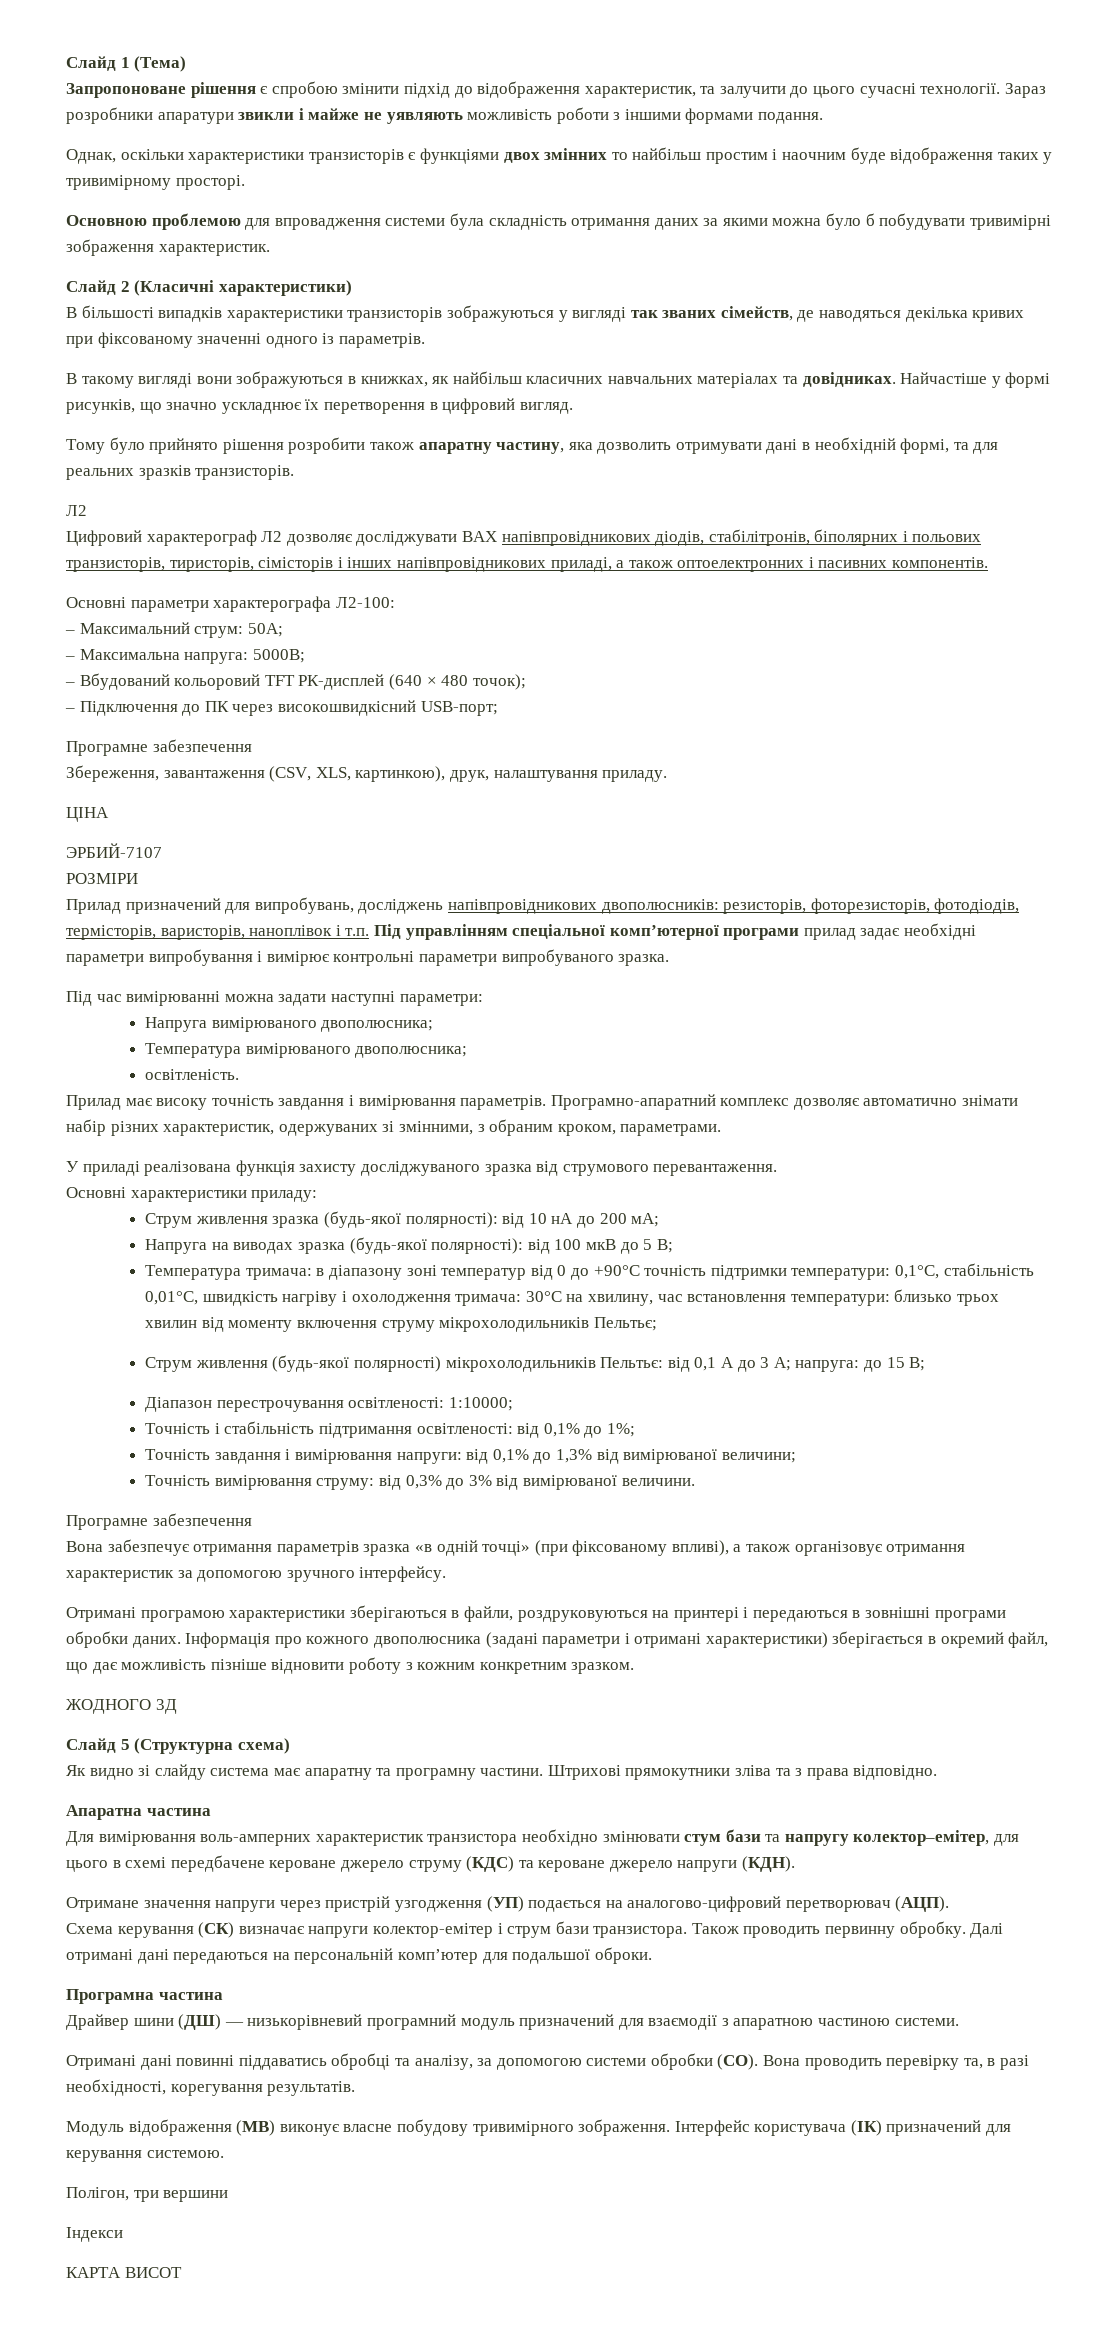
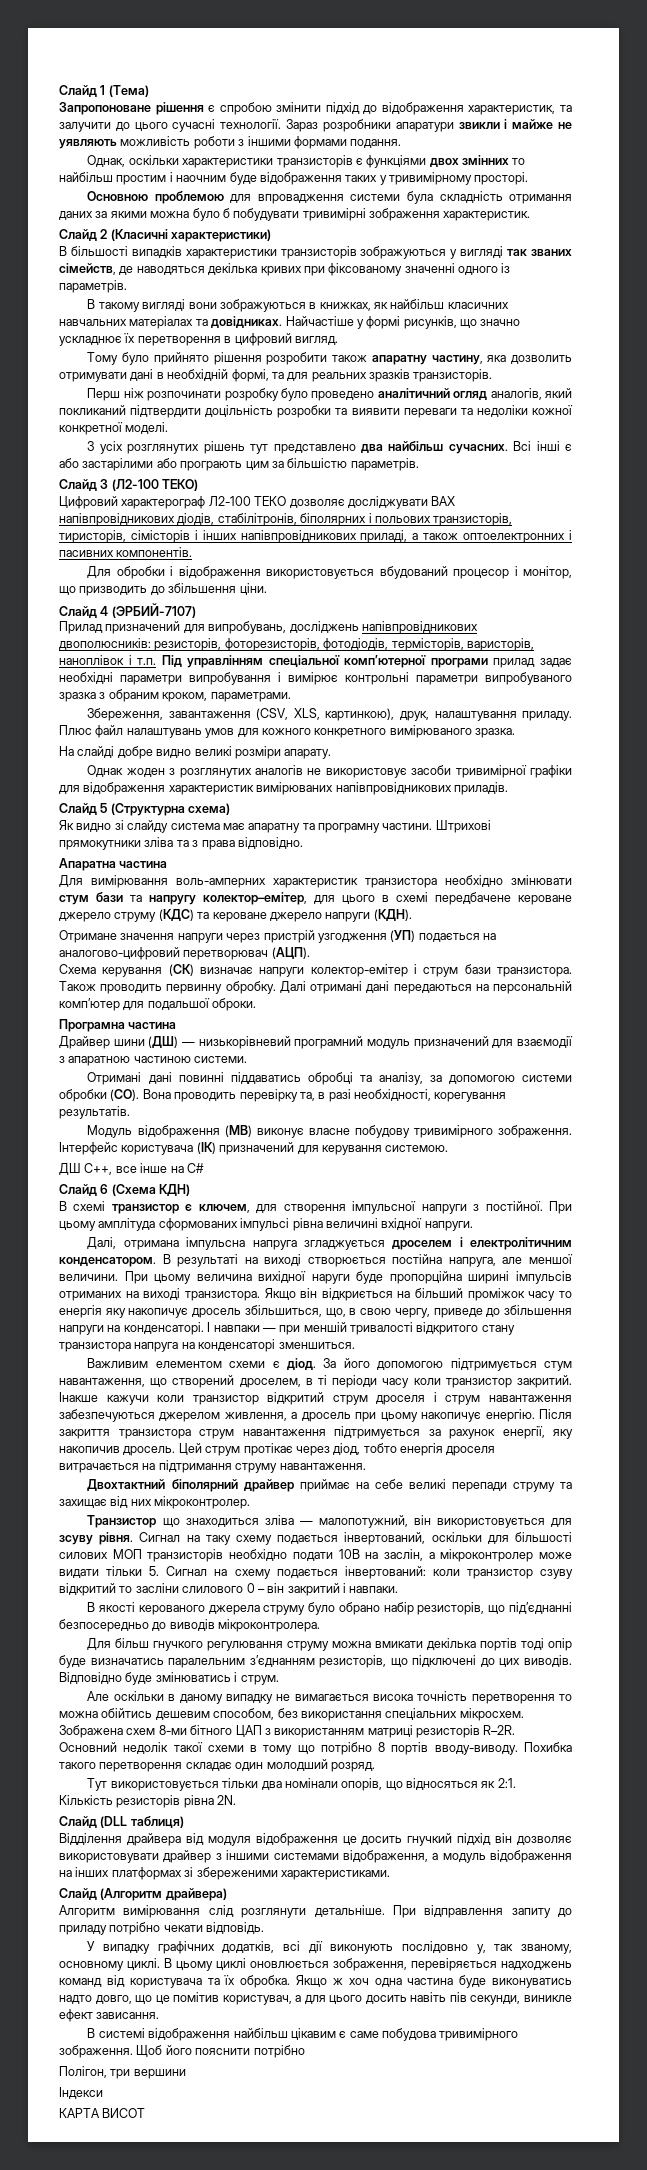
[66,505,87,516] Л2 -> [87,388,572,401] [59,405,573,418] [59,422,169,435] [87,441,572,454] [59,458,419,471] [59,479,199,491] Перш ніж розпочинати розробку було проведено аналітичний огляд аналогів, який покликаний підтвердити доцільність розробки та виявити переваги та недоліки кожної конкретної моделі. // З усіх розглянутих рішень тут представлено два найбільш сучасних. Всі інші є або застарілими або програють цим за більшістю параметрів. // Слайд 3 (Л2-100 ТЕКО)
[261,531,283,542] Л2 -> [208,496,287,506] Л2-100 ТЕКО
[66,596,395,612] [65,622,283,638] [65,649,305,664] [65,673,526,690] [65,700,498,716] [66,739,252,756] [66,765,668,782] [66,807,109,822] [66,843,162,858] [66,873,138,884] Основні параметри характерографа Л2-100: // – Максимальний струм: 50A; // – Максимальна напруга: 5000В; // – Вбудований кольоровий TFT РК-дисплей (640 × 480 точок); // – Підключення до ПК через високошвидкісний USB-порт; // Програмне забезпечення // Збереження, завантаження (CSV, XLS, картинкою), друк, налаштування приладу. // ЦІНА // ЭРБИЙ-7107 // РОЗМІРИ -> [87,566,572,579] [59,583,267,596] [59,603,196,618] Для обробки і відображення використовується вбудований процесор і монітор, що призводить до збільшення ціни. // Слайд 4 (ЭРБИЙ-7107)
[618,954,670,966] [66,991,483,1006] [145,1017,434,1032] [145,1043,468,1058] [145,1069,240,1080] [66,1094,1019,1110] [66,1119,722,1136] [66,1160,778,1176] [66,1187,318,1202] [145,1211,660,1228] [145,1237,673,1254] [145,1263,1034,1280] [145,1289,999,1306] [145,1317,657,1332] [145,1355,926,1372] [145,1397,514,1412] [145,1421,635,1438] [145,1449,796,1464] [145,1475,695,1490] [66,1513,252,1530] [66,1539,966,1556] [66,1566,447,1582] [66,1605,1006,1622] [66,1631,1049,1648] [66,1657,635,1674] [66,1699,177,1714] зразка. // Під час вимірюванні можна задати наступні параметри: // Напруга вимірюваного двополюсника; // Температура вимірюваного двополюсника; // освітленість. // Прилад має високу точність завдання і вимірювання параметрів. Програмно-апаратний комплекс дозволяє автоматично знімати набір різних характеристик, одержуваних зі змінними, з обраним кроком, параметрами. // У приладі реалізована функція захисту досліджуваного зразка від струмового перевантаження. // Основні характеристики приладу: // Струм живлення зразка (будь-якої полярності): від 10 нА до 200 мА; // Напруга на виводах зразка (будь-якої полярності): від 100 мкВ до 5 В; // Температура тримача: в діапазону зоні температур від 0 до +90°С точність підтримки температури: 0,1°С, стабільність 0,01°С, швидкість нагріву і охолодження тримача: 30°С на хвилину, час встановлення температури: близько трьох хвилин від моменту включення струму мікрохолодильників Пельтьє; // Струм живлення (будь-якої полярності) мікрохолодильників Пельтьє: від 0,1 А до 3 А; напруга: до 15 В; // Діапазон перестрочування освітленості: 1:10000; // Точність і стабільність підтримання освітленості: від 0,1% до 1%; // Точність завдання і вимірювання напруги: від 0,1% до 1,3% від вимірюваної величини; // Точність вимірювання струму: від 0,3% до 3% від вимірюваної величини. // Програмне забезпечення // Вона забезпечує отримання параметрів зразка «в одній точці» (при фіксованому впливі), а також організовує отримання характеристик за допомогою зручного інтерфейсу. // Отримані програмою характеристики зберігаються в файли, роздруковуються на принтері і передаються в зовнішні програми обробки даних. Інформація про кожного двополюсника (задані параметри і отримані характеристики) зберігається в окремий файл, що дає можливість пізніше відновити роботу з кожним конкретним зразком. // ЖОДНОГО 3Д -> [59,689,291,702] [87,708,572,721] [59,725,515,738] [59,746,332,759] [87,765,572,778] [59,782,508,795] зразка з обраним кроком, параметрами. // Збереження, завантаження (CSV, XLS, картинкою), друк, налаштування приладу. Плюс файл налаштувань умов для кожного конкретного вимірюваного зразка. // На слайді добре видно великі розміри апарату. // Однак жоден з розглянутих аналогів не використовує засоби тривимірної графіки для відображення характеристик вимірюваних напівпровідникових приладів.
(224, 2154) none -> [59,1163,204,1175] [59,1184,191,1196] [59,1201,572,1214] [59,1218,473,1231] [87,1237,572,1250] [59,1254,573,1267] [59,1271,572,1284] [59,1288,572,1301] [59,1305,573,1318] [59,1322,515,1335] [59,1339,355,1352] [87,1358,572,1371] [59,1375,572,1388] [59,1392,572,1405] [59,1409,573,1422] [59,1426,573,1439] [59,1443,496,1456] [59,1460,366,1473] [87,1479,573,1492] [59,1496,251,1509] [87,1515,572,1528] [59,1532,572,1545] [59,1549,572,1562] [59,1566,573,1579] [59,1583,399,1596] [87,1602,572,1615] [59,1619,321,1632] [87,1638,573,1651] [59,1655,572,1668] [59,1672,279,1685] [87,1691,572,1704] [59,1708,524,1721] [59,1725,516,1738] [59,1742,572,1755] [59,1759,375,1772] [87,1778,516,1791] [59,1795,237,1808] [59,1816,184,1828] [59,1833,572,1846] [59,1850,572,1863] [59,1867,390,1880] [59,1888,227,1901] [59,1905,572,1918] [59,1922,265,1935] [87,1941,572,1954] [59,1958,572,1971] [59,1975,572,1988] [59,1992,572,2005] [59,2009,160,2022] [87,2028,519,2041] [59,2045,305,2058] // ДШ C++, все інше на C# // Слайд 6 (Схема КДН) // В схемі транзистор є ключем, для створення імпульсної напруги з постійної. При цьому амплітуда сформованих імпульсі рівна величині вхідної напруги. // Далі, отримана імпульсна напруга згладжується дроселем і електролітичним конденсатором. В результаті на виході створюється постійна напруга, але меншої величини. При цьому величина вихідної наруги буде пропорційна ширині імпульсів отриманих на виході транзистора. Якщо він відкриється на більший проміжок часу то енергія яку накопичує дросель збільшиться, що, в свою чергу, приведе до збільшення напруги на конденсаторі. І навпаки — при меншій тривалості відкритого стану транзистора напруга на конденсаторі зменшиться. // Важливим елементом схеми є діод. За його допомогою підтримується стум навантаження, що створений дроселем, в ті періоди часу коли транзистор закритий. Інакше кажучи коли транзистор відкритий струм дроселя і струм навантаження забезпечуються джерелом живлення, а дросель при цьому накопичує енергію. Після закриття транзистора струм навантаження підтримується за рахунок енергії, яку накопичив дросель. Цей струм протікає через діод, тобто енергія дроселя витрачається на підтримання струму навантаження. // Двохтактний біполярний драйвер приймає на себе великі перепади струму та захищає від них мікроконтролер. // Транзистор що знаходиться зліва — малопотужний, він використовується для зсуву рівня. Сигнал на таку схему подається інвертований, оскільки для більшості силових МОП транзисторів необхідно подати 10В на заслін, а мікроконтролер може видати тільки 5. Сигнал на схему подається інвертований: коли транзистор сзуву відкритий то засліни слилового 0 – він закритий і навпаки. // В якості керованого джерела струму було обрано набір резисторів, що під’єднанні безпосередньо до виводів мікроконтролера. // Для більш гнучкого регулювання струму можна вмикати декілька портів тоді опір буде визначатись паралельним з’єднанням резисторів, що підключені до цих виводів. Відповідно буде змінюватись і струм. // Але оскільки в даному випадку не вимагається висока точність перетворення то можна обійтись дешевим способом, без використання спеціальних мікросхем. Зображена схем 8-ми бітного ЦАП з використанням матриці резисторів R–2R. Основний недолік такої схеми в тому що потрібно 8 портів вводу-виводу. Похибка такого перетворення складає один молодший розряд. // Тут використовується тільки два номінали опорів, що відносяться як 2:1. Кількість резисторів рівна 2N. // Слайд (DLL таблиця) // Відділення драйвера від модуля відображення це досить гнучкий підхід він дозволяє використовувати драйвер з іншими системами відображення, а модуль відображення на інших платформах зі збереженими характеристиками. // Слайд (Алгоритм драйвера) // Алгоритм вимірювання слід розглянути детальніше. При відправлення запиту до приладу потрібно чекати відповідь. // У випадку графічних додатків, всі дії виконують послідовно у, так званому, основному циклі. В цьому циклі оновлюється зображення, перевіряється надходжень команд від користувача та їх обробка. Якщо ж хоч одна частина буде виконуватись надто довго, що це помітив користувач, а для цього досить навіть пів секунди, виникле ефект зависання. // В системі відображення найбільш цікавим є саме побудова тривимірного зображення. Щоб його пояснити потрібно

